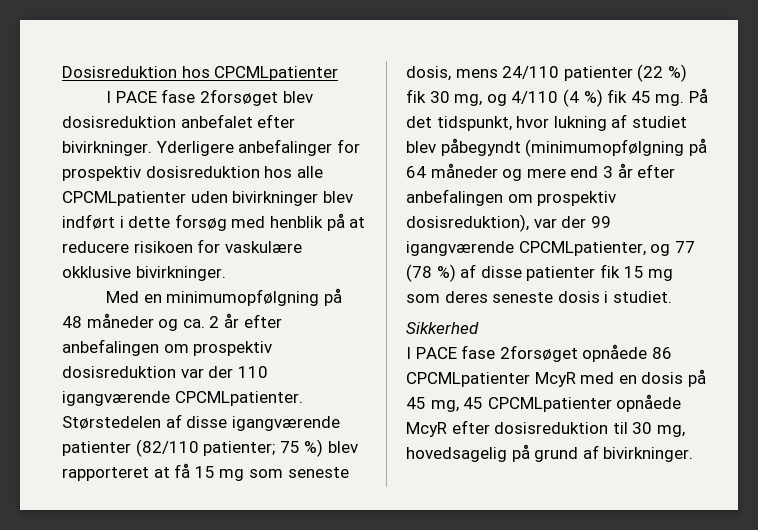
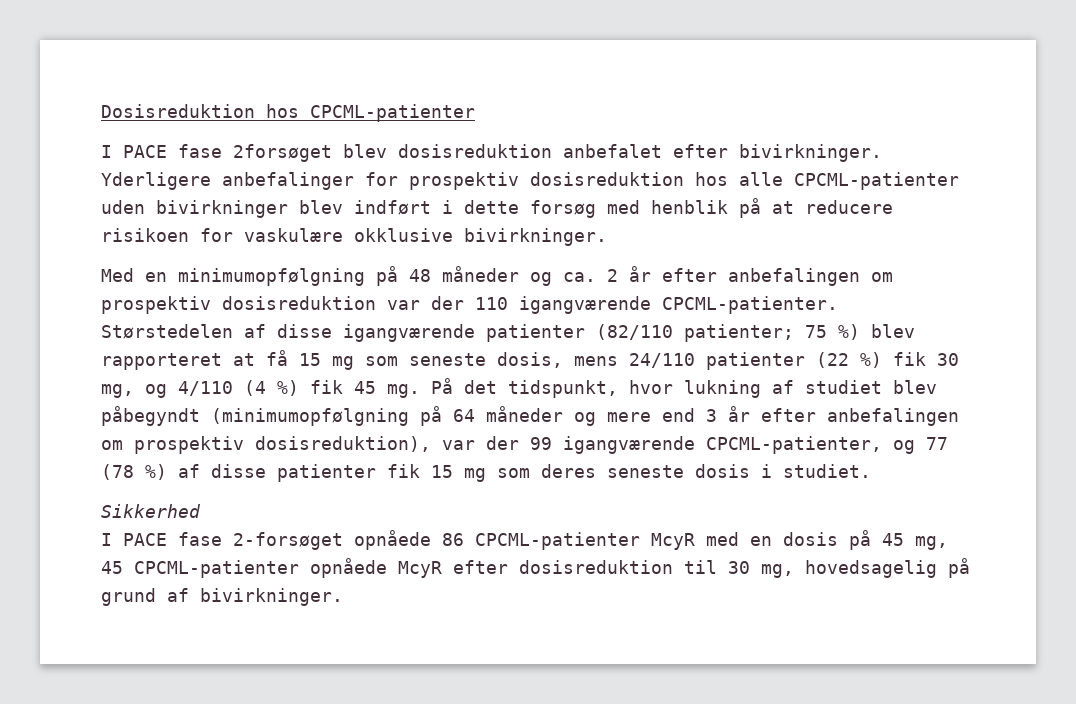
[214,66,339,81] CPCMLpatienter -> [310,104,475,122] CPCML-patienter
[62,191,186,206] CPCMLpatienter -> [794,172,959,190] CPCML-patienter
[174,391,303,406] CPCMLpatienter. -> [662,296,838,314] CPCML-patienter.
[518,241,646,256] CPCMLpatienter, -> [706,436,882,454] CPCML-patienter,
[499,345,578,362] 2forsøget -> [233,532,343,550] 2-forsøget
[406,372,530,387] CPCMLpatienter -> [475,532,640,550] CPCML-patienter
[487,397,612,412] CPCMLpatienter -> [134,560,299,578] CPCML-patienter

